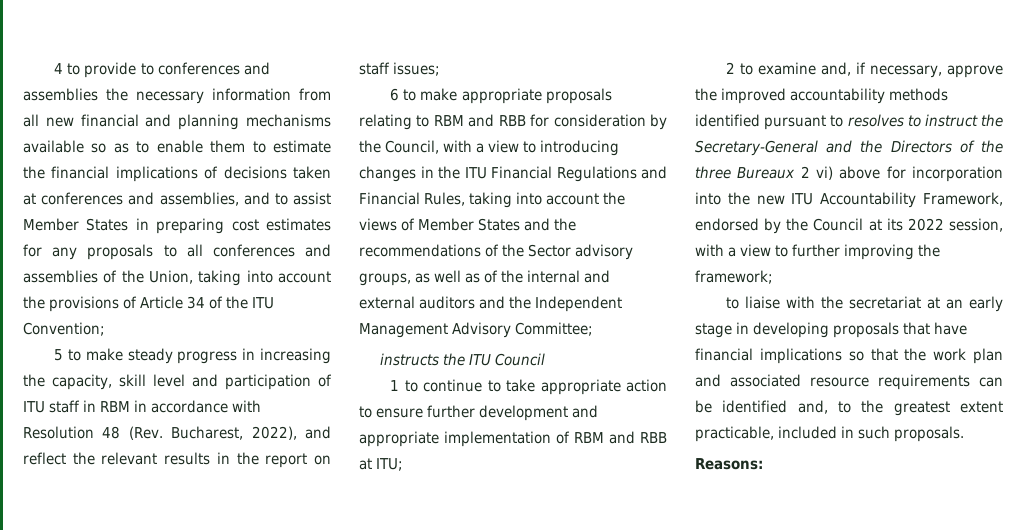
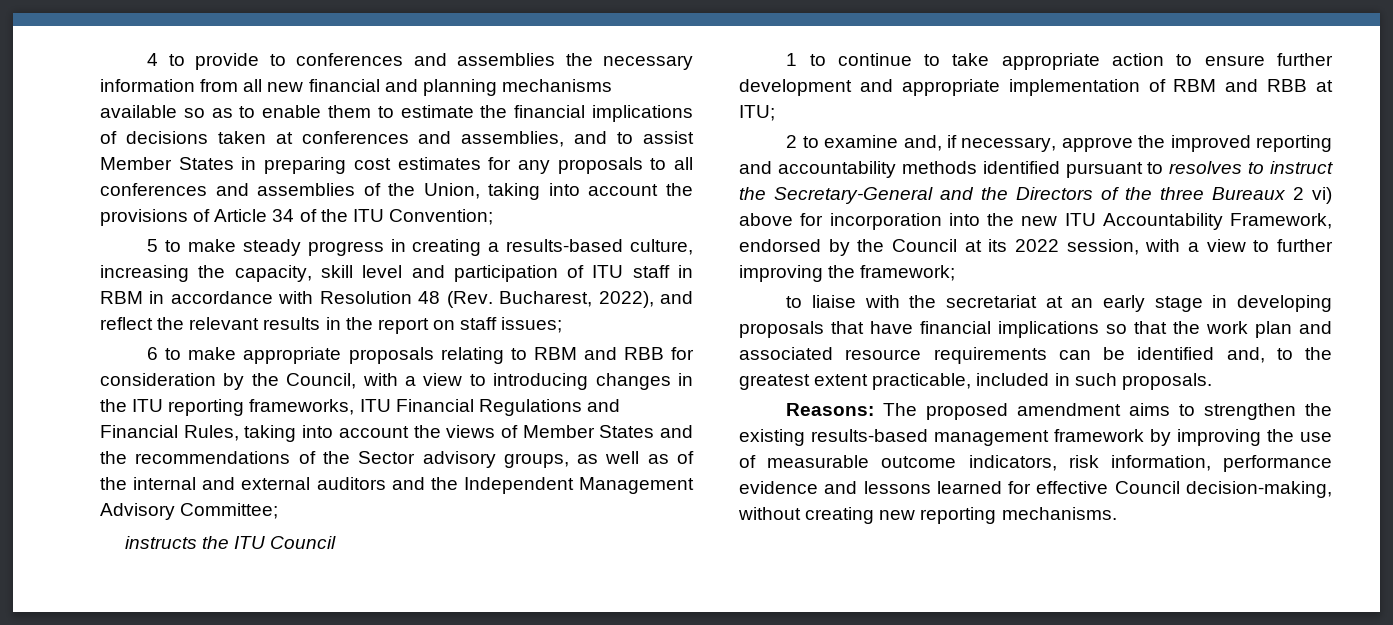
(256, 354) none -> [412,239,694,256] creating a results-based culture,
(487, 173) none -> [168,399,391,416] reporting frameworks, ITU
(787, 96) none -> [1256,135,1332,152] [739,161,772,174] reporting and
(763, 464) none -> [883,403,1333,420] [739,429,1332,446] [739,455,1332,472] [739,481,1332,498] [738,507,1117,524] The proposed amendment aims to strengthen the existing results-based management framework by improving the use of measurable outcome indicators, risk information, performance evidence and lessons learned for effective Council decision-making, without creating new reporting mechanisms.

